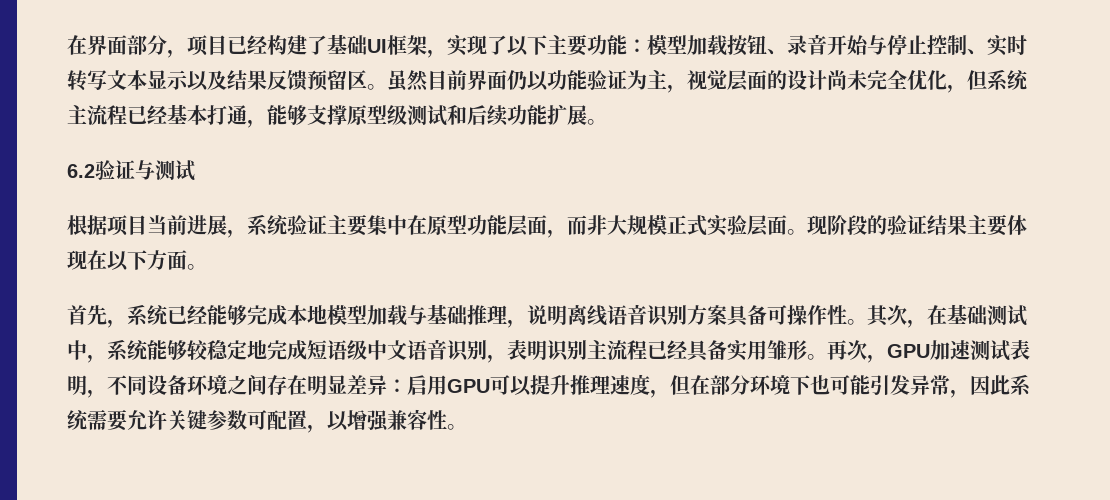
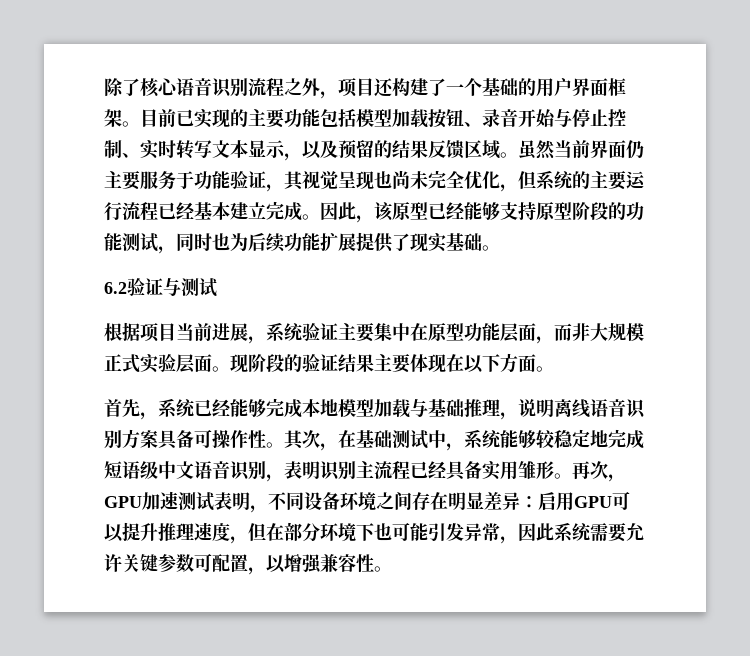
[67,34,548,58] 在界面部分，项目已经构建了基础UI框架，实现了以下 -> [104,78,626,99] [104,109,248,128] 除了核心语音识别流程之外，项目还构建了一个基础的用户界面框架。目前已实现的
[627,39,647,53] ： -> [320,109,356,127] 包括
[187,69,827,93] 以及结果反馈预留区。虽然目前界面仍以功能验证为主，视觉层面的设计 -> [284,140,644,161] [104,170,392,192] ，以及预留的结果反馈区域。虽然当前界面仍主要服务于功能验证，其视觉呈现也
[67,105,87,124] 主 -> [572,171,645,190] [104,202,122,221] 的主要运行
[207,105,587,128] 打通，能够支撑原型级测试和后续功能扩展 -> [230,201,644,223] [104,232,482,254] 建立完成。因此，该原型已经能够支持原型阶段的功能测试，同时也为后续功能扩展提供了现实基础

